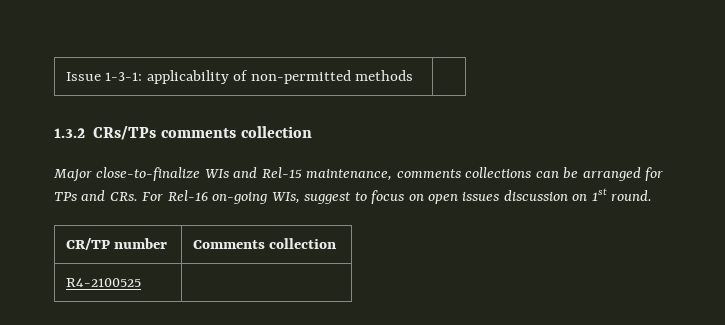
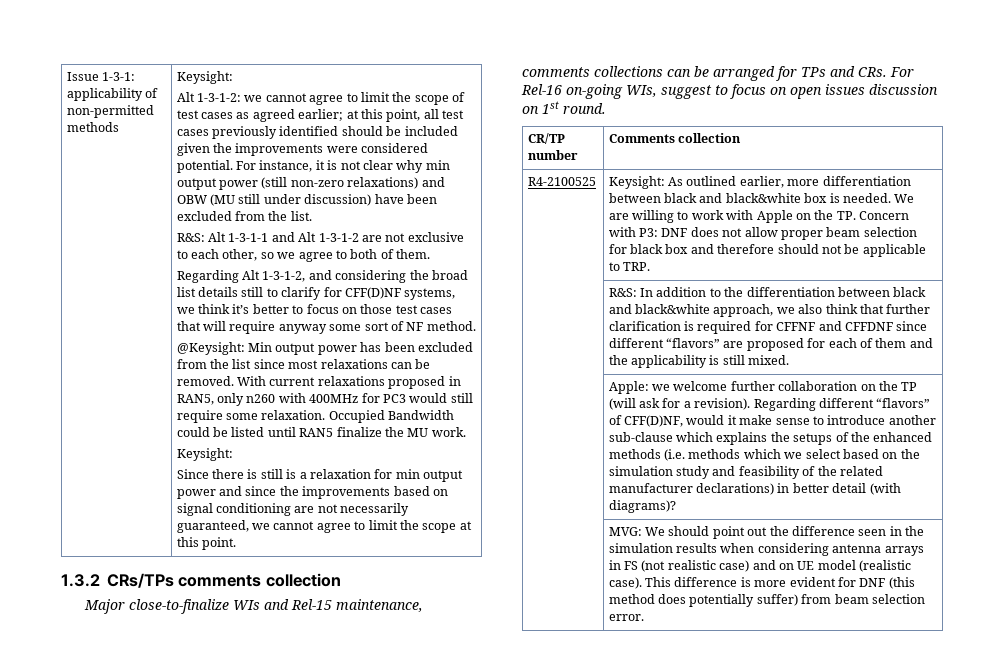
(414, 75) none -> [176,71,233,84] [176,92,466,105] [176,109,465,122] [176,126,458,139] [176,143,429,156] [176,160,450,173] [176,177,445,190] [176,194,437,206] [176,211,312,221] [176,232,464,242] [176,249,431,262] [176,270,468,283] [176,287,456,300] [176,304,453,314] [176,321,476,334] [176,342,473,355] [176,359,431,369] [176,376,461,389] [176,393,473,406] [176,410,455,423] [176,427,466,437] [176,448,233,461] [176,469,464,482] [176,486,448,499] [176,503,410,516] [176,520,472,533] [176,537,237,550] Keysight: // Alt 1-3-1-2: we cannot agree to limit the scope of test cases as agreed earlier; at this point, all test cases previously identified should be included given the improvements were considered potential. For instance, it is not clear why min output power (still non-zero relaxations) and OBW (MU still under discussion) have been excluded from the list. // R&S: Alt 1-3-1-1 and Alt 1-3-1-2 are not exclusive to each other, so we agree to both of them. // Regarding Alt 1-3-1-2, and considering the broad list details still to clarify for CFF(D)NF systems, we think it’s better to focus on those test cases that will require anyway some sort of NF method. // @Keysight: Min output power has been excluded from the list since most relaxations can be removed. With current relaxations proposed in RAN5, only n260 with 400MHz for PC3 would still require some relaxation. Occupied Bandwidth could be listed until RAN5 finalize the MU work. // Keysight: // Since there is still is a relaxation for min output power and since the improvements based on signal conditioning are not necessarily guaranteed, we cannot agree to limit the scope at this point.
(141, 282) none -> [608,176,911,189] [608,193,915,203] [608,210,910,223] [608,227,917,240] [608,244,926,257] [608,262,651,271] [608,287,927,297] [608,304,931,317] [608,321,928,334] [608,338,933,351] [608,355,790,368] [608,381,918,394] [608,398,931,411] [608,415,936,427] [608,432,933,445] [608,449,920,461] [608,466,883,479] [608,483,901,495] [608,500,676,513] [608,526,925,539] [608,543,924,556] [608,560,912,572] [608,577,915,589] [608,594,925,607] [608,614,644,621] Keysight: As outlined earlier, more differentiation between black and black&white box is needed. We are willing to work with Apple on the TP. Concern with P3: DNF does not allow proper beam selection for black box and therefore should not be applicable to TRP. // | R&S: In addition to the differentiation between black and black&white approach, we also think that further clarification is required for CFFNF and CFFDNF since different “flavors” are proposed for each of them and the applicability is still mixed. // | Apple: we welcome further collaboration on the TP (will ask for a revision). Regarding different “flavors” of CFF(D)NF, would it make sense to introduce another sub-clause which explains the setups of the enhanced methods (i.e. methods which we select based on the simulation study and feasibility of the related manufacturer declarations) in better detail (with diagrams)? // | MVG: We should point out the difference seen in the simulation results when considering antenna arrays in FS (not realistic case) and on UE model (realistic case). This difference is more evident for DNF (this method does potentially suffer) from beam selection error.

